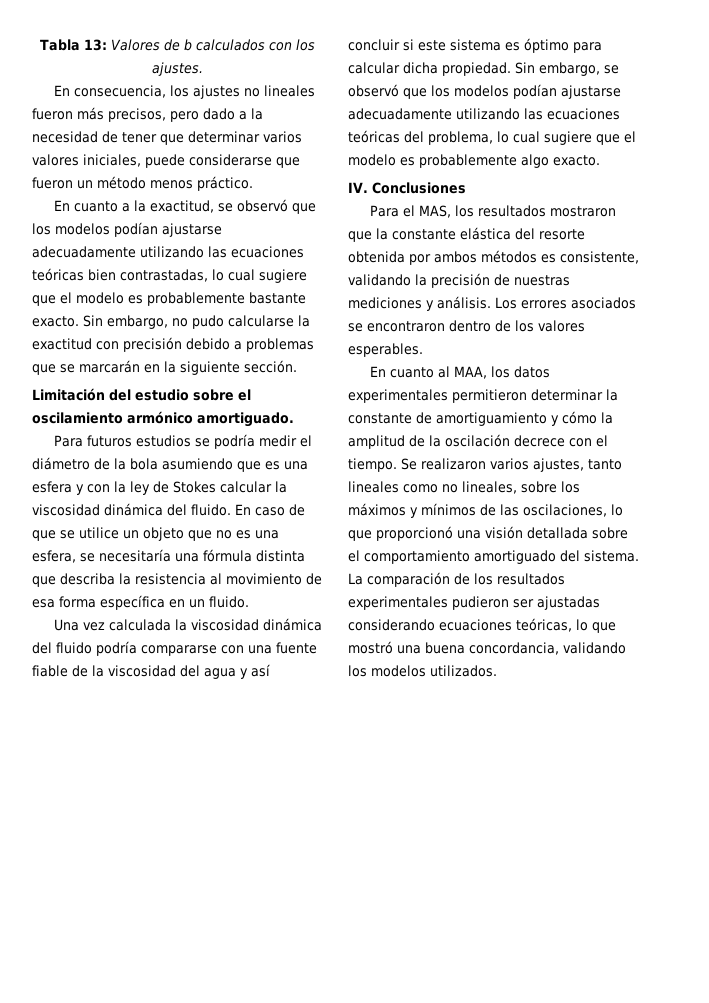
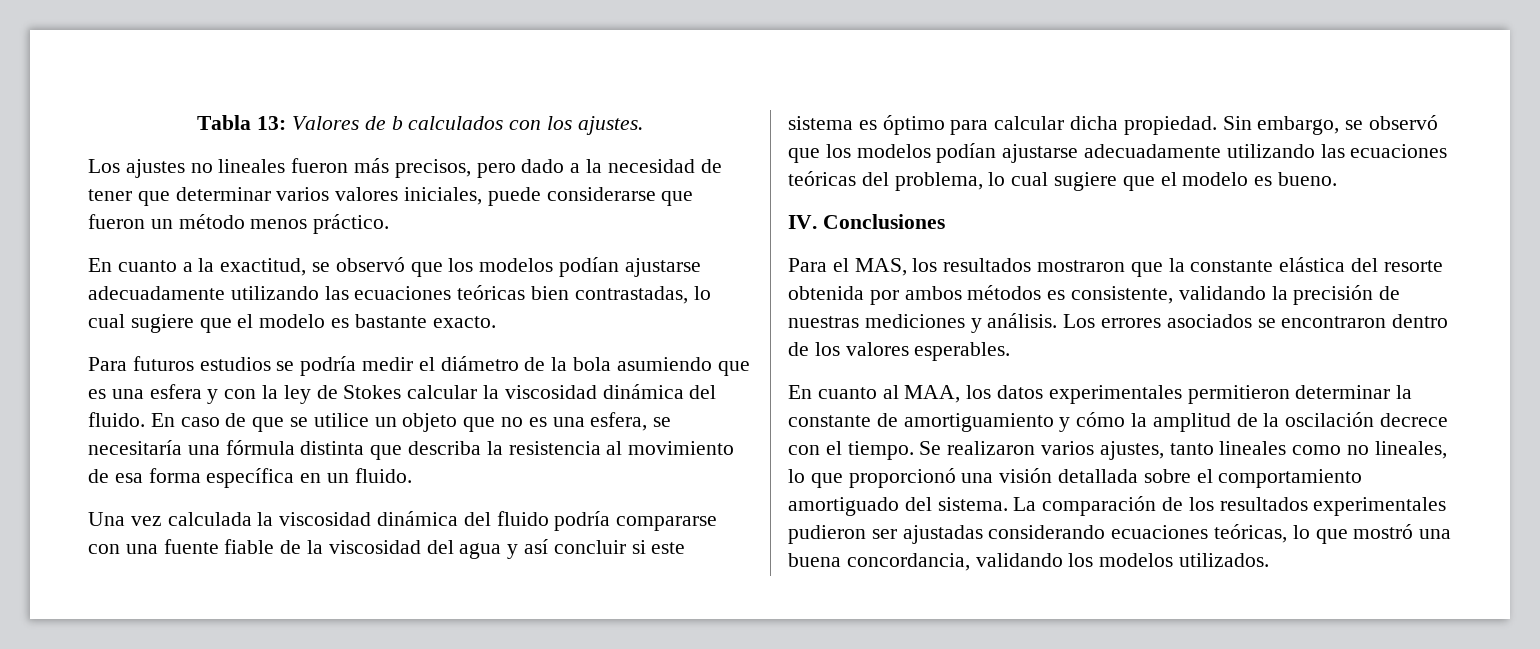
[53,85,189,98] En consecuencia, los -> [88,159,120,173] Los
[147,292,245,306] probablemente -> (350, 323) none
[83,315,310,329] [32,337,314,352] [32,360,297,375] [32,388,251,401] [32,411,294,427] Sin embargo, no pudo calcularse la exactitud con precisión debido a problemas que se marcarán en la siguiente sección. // Limitación del estudio sobre el oscilamiento armónico amortiguado. -> (496, 322) none
[419,154,600,168] probablemente algo exacto. -> [1278,172,1338,186] bueno.
[521,481,580,493] [348,503,607,518] sobre los máximos y mínimos de las oscilaciones, -> (1447, 450) none

